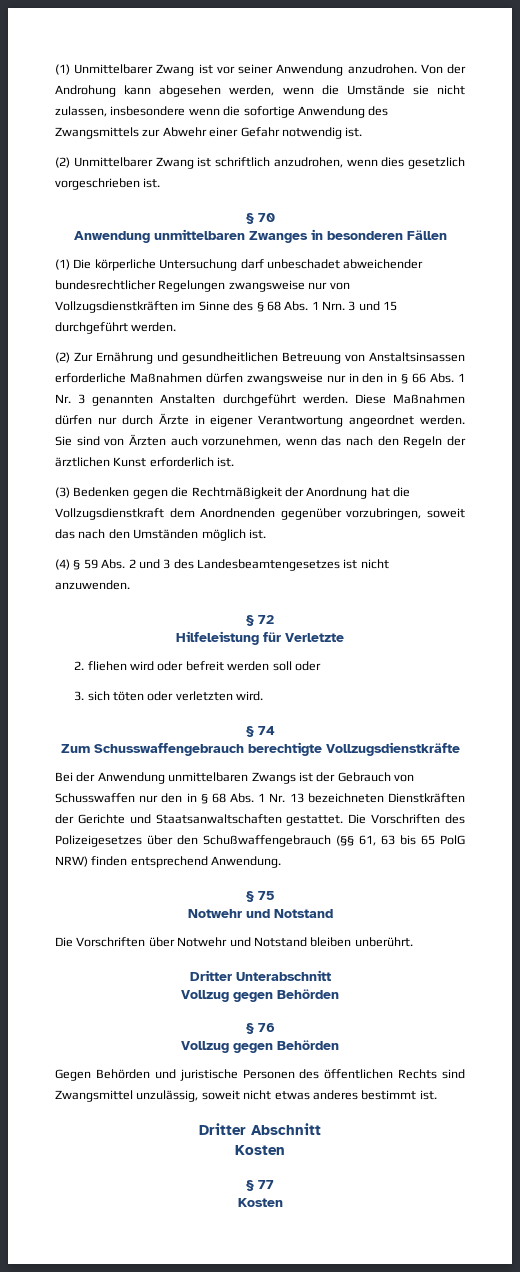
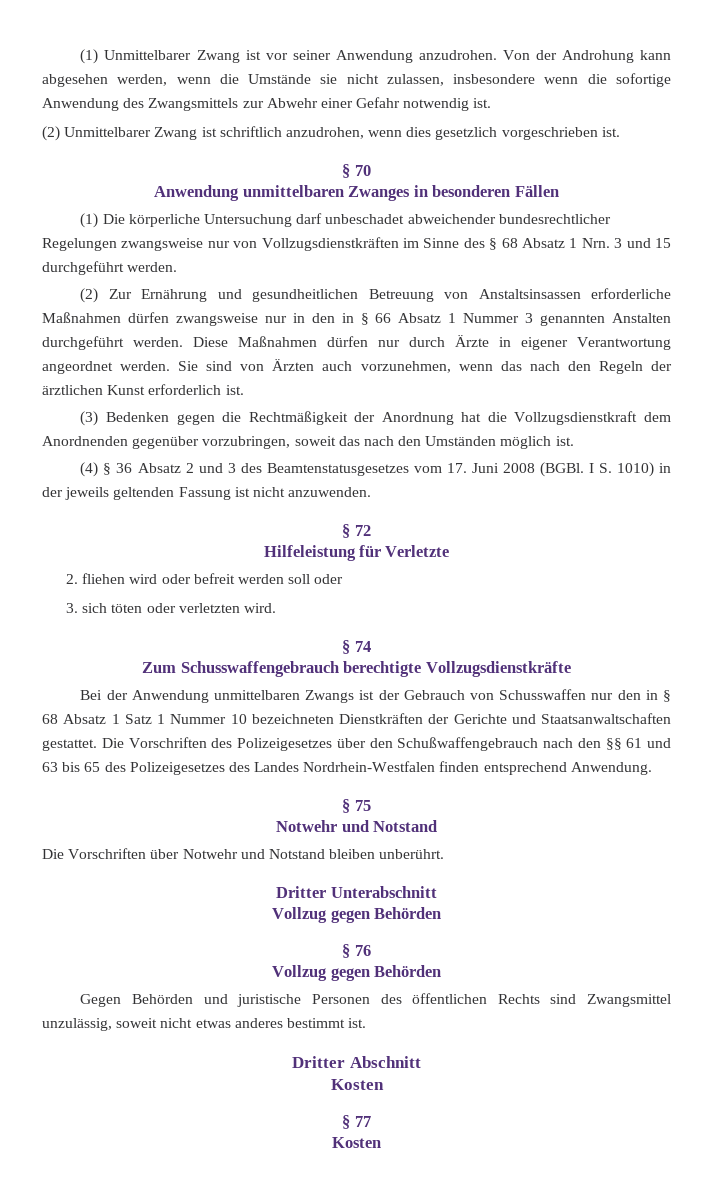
[284,301,309,311] Abs. -> [521,238,565,248] Absatz
[430,373,466,383] [55,394,71,403] Abs. 1 Nr. -> [398,313,520,323] Absatz 1 Nummer
[83,559,126,569] 59 Abs. -> [116,463,181,473] 36 Absatz
[197,559,340,571] Landesbeamtengesetzes -> [266,462,672,477] [42,487,231,500] Beamtenstatusgesetzes vom 17. Juni 2008 (BGBl. I S. 1010) in der jeweils geltenden Fassung
[230,793,304,803] Abs. 1 Nr. 13 -> [63,714,247,724] Absatz 1 Satz 1 Nummer 10
[336,835,465,846] [55,856,88,867] (§§ 61, 63 bis 65 PolG NRW) -> [543,738,671,750] [42,761,436,775] nach den §§ 61 und 63 bis 65 des Polizeigesetzes des Landes Nordrhein-Westfalen

